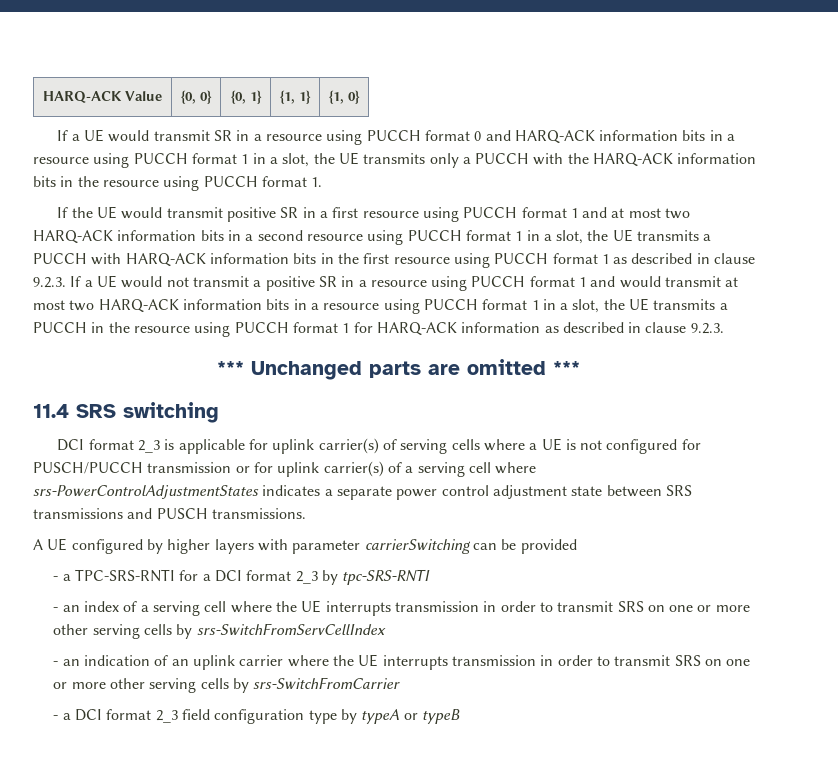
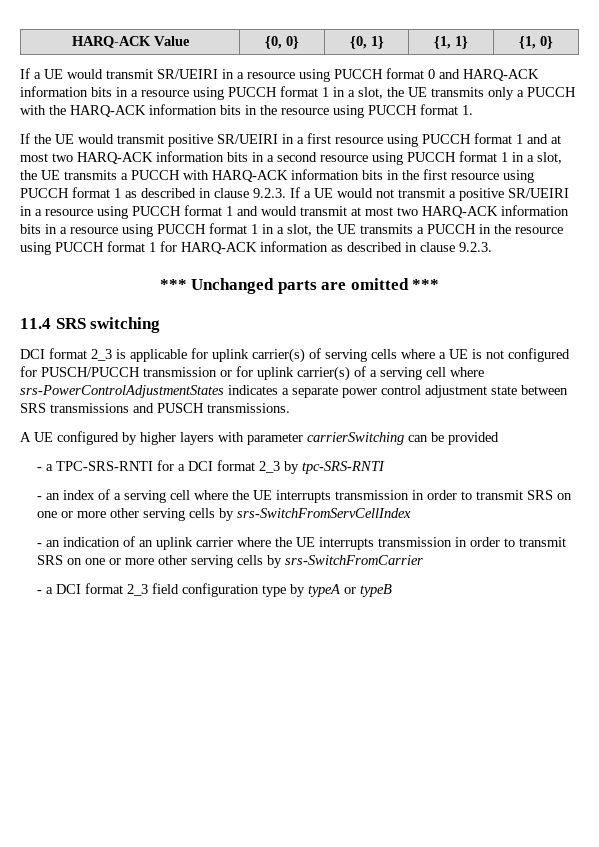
[213,130,232,141] SR -> [157,69,218,79] SR/UEIRI
[280,207,299,218] SR -> [217,134,278,144] SR/UEIRI
[318,276,337,287] SR -> [508,188,569,198] SR/UEIRI

